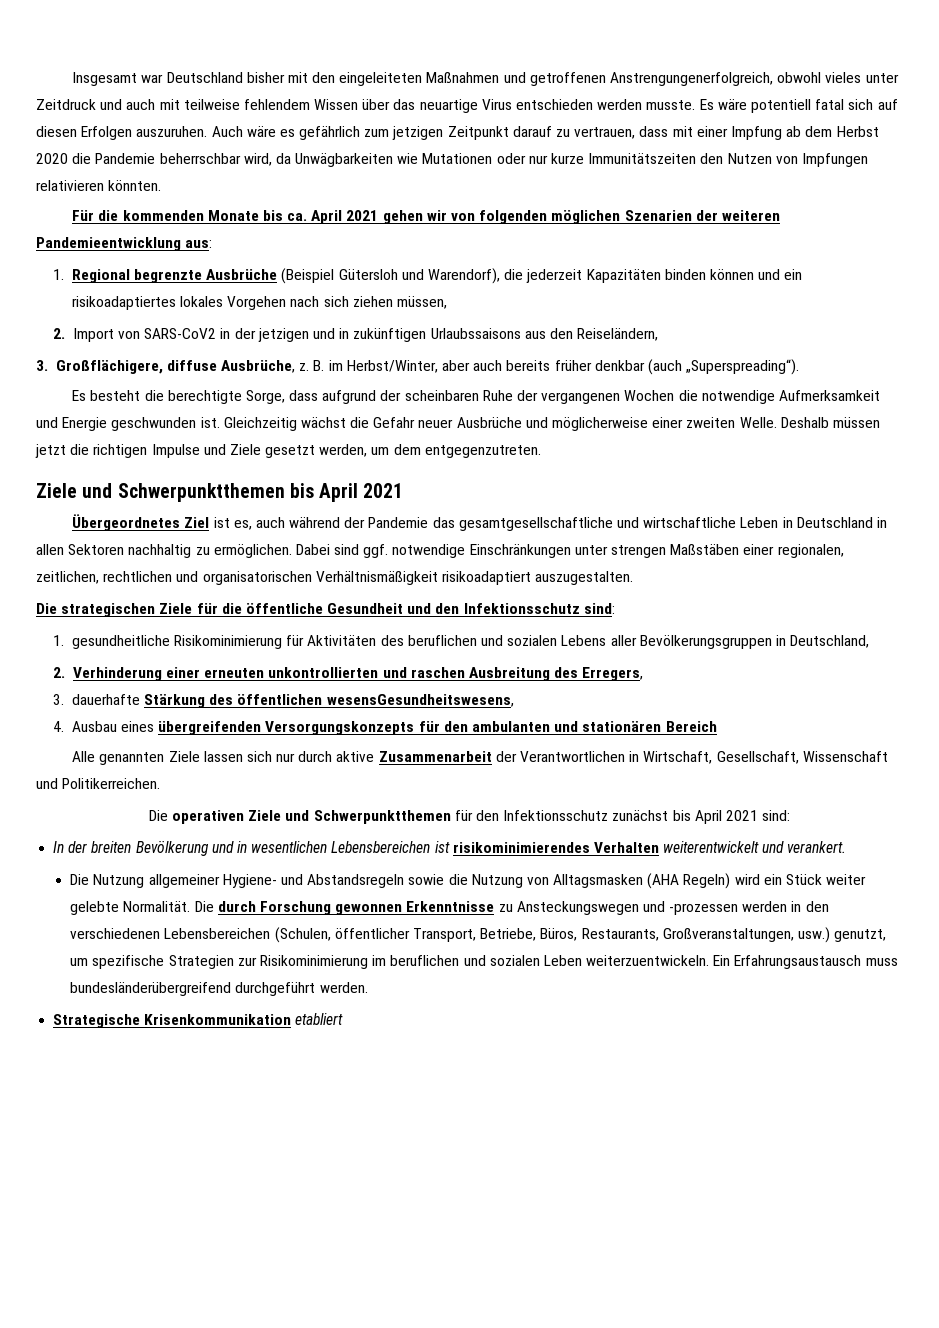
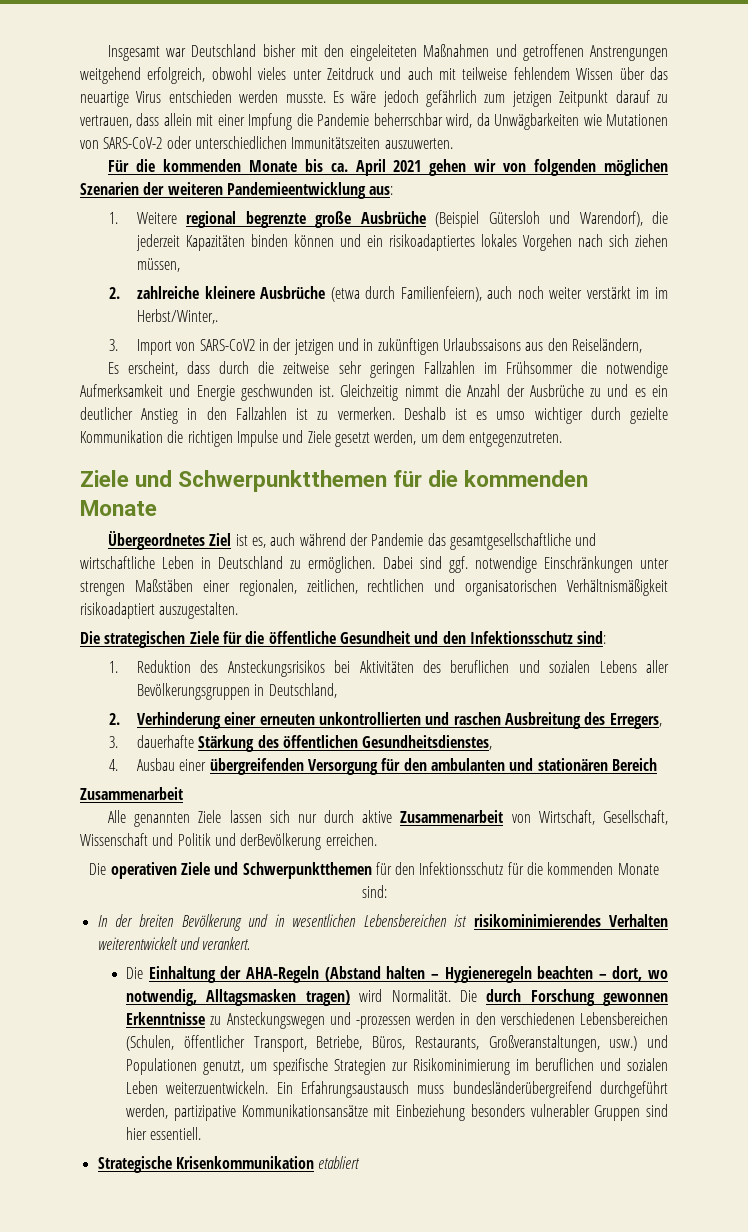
[609,72,773,86] Anstrengungenerfolgreich, -> [590,45,669,61] [80,67,206,84] Anstrengungen weitgehend erfolgreich,
[750,99,898,113] [36,126,295,140] potentiell fatal sich auf diesen Erfolgen auszuruhen. Auch wäre es -> [382,90,419,107] jedoch
(669, 131) none -> [163,113,192,126] allein
[786,126,879,137] [36,153,68,164] ab dem Herbst 2020 -> (293, 121) none
[496,153,868,167] [36,180,162,191] oder nur kurze Immunitätszeiten den Nutzen von Impfungen relativieren könnten. -> [80,136,453,149] von SARS-CoV-2 oder unterschiedlichen Immunitätszeiten auszuwerten.
[71,269,203,283] Regional begrenzte -> [137,211,352,228] Weitere regional begrenzte große
(66, 333) none -> [137,286,668,302] [137,309,219,324] [108,339,118,351] zahlreiche kleinere Ausbrüche (etwa durch Familienfeiern), auch noch weiter verstärkt im im Herbst/Winter,. // 3.
[36,359,800,375] [72,390,675,404] 3. Großflächigere, diffuse Ausbrüche, z. B. im Herbst/Winter, aber auch bereits früher denkbar (auch „Superspreading“). // Es besteht die berechtigte Sorge, dass aufgrund der scheinbaren Ruhe der vergangenen Wochen -> [108,361,573,378] Es erscheint, dass durch die zeitweise sehr geringen Fallzahlen im Frühsommer
[300,417,880,431] [35,444,66,458] wächst die Gefahr neuer Ausbrüche und möglicherweise einer zweiten Welle. Deshalb müssen jetzt -> [404,384,669,397] [80,407,668,424] [80,430,163,443] nimmt die Anzahl der Ausbrüche zu und es ein deutlicher Anstieg in den Fallzahlen ist zu vermerken. Deshalb ist es umso wichtiger durch gezielte Kommunikation
[289,483,404,502] bis April 2021 -> [393,470,589,487] [80,500,157,516] für die kommenden Monate
[876,517,887,528] [36,544,192,558] in allen Sektoren nachhaltig -> (284, 562) none
[71,635,305,649] gesundheitliche Risikominimierung für -> [137,660,351,677] Reduktion des Ansteckungsrisikos bei
[326,694,514,707] wesensGesundheitswesens, -> [362,735,493,750] Gesundheitsdienstes,
[121,721,415,735] eines übergreifenden Versorgungskonzepts -> [179,758,378,775] einer übergreifenden Versorgung
(717, 726) none -> [80,787,183,800] // Zusammenarbeit
[495,751,640,762] der Verantwortlichen in -> [511,814,531,823] von
[62,778,161,789] Politikerreichen. -> [177,833,377,850] Politik und derBevölkerung erreichen.
[612,810,758,824] zunächst bis April 2021 -> [507,862,659,875] für die kommenden Monate
[93,873,867,889] [70,901,120,915] Nutzung allgemeiner Hygiene- und Abstandsregeln sowie die Nutzung von Alltagsmasken (AHA Regeln) wird ein Stück weiter gelebte -> [148,966,669,983] [126,989,383,1006] Einhaltung der AHA-Regeln (Abstand halten – Hygieneregeln beachten – dort, wo notwendig, Alltagsmasken tragen) wird
(830, 935) none -> [646,1035,668,1048] [126,1058,198,1075] und Populationen
[319,982,368,993] werden. -> [126,1104,669,1121] [126,1127,202,1140] werden, partizipative Kommunikationsansätze mit Einbeziehung besonders vulnerabler Gruppen sind hier essentiell.

